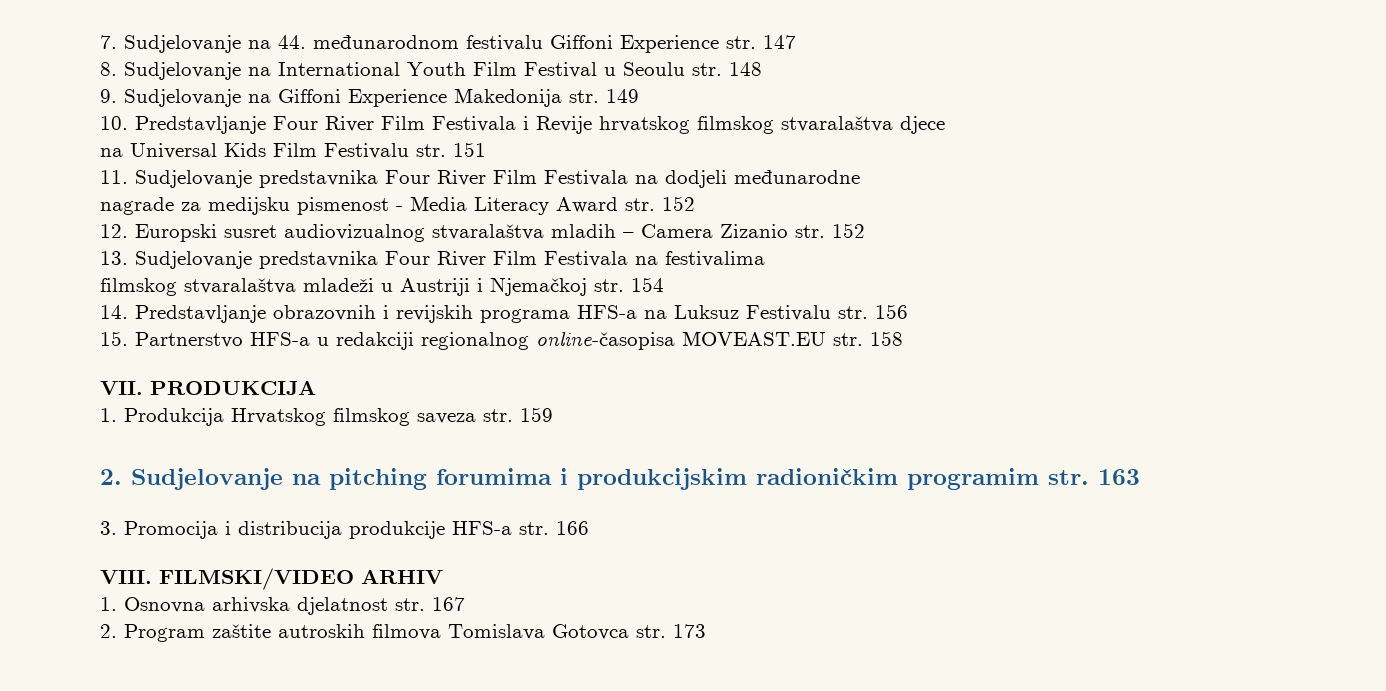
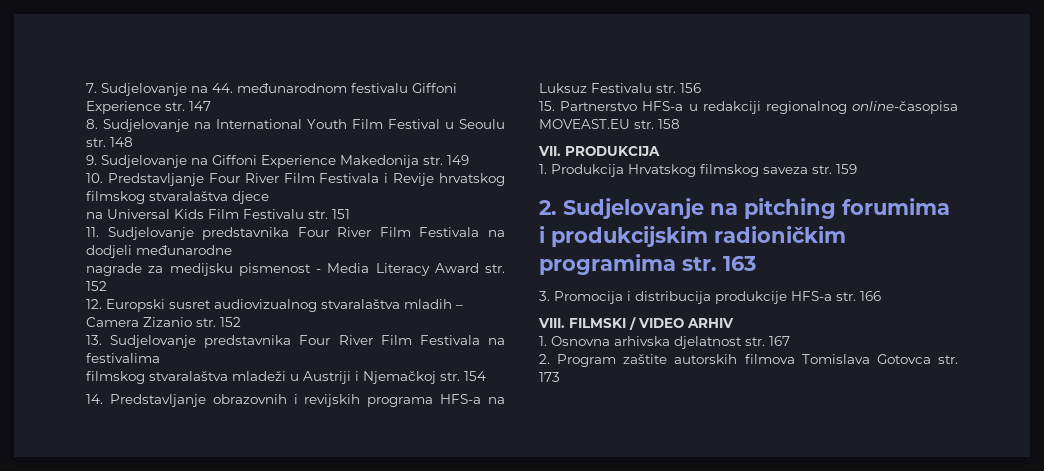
[907,468,1039,490] programim -> [539,254,676,275] programima
[159,568,354,590] FILMSKI/VIDEO -> [569,317,684,330] FILMSKI / VIDEO
[278,624,365,638] autroskih -> [674,354,738,364] autorskih

